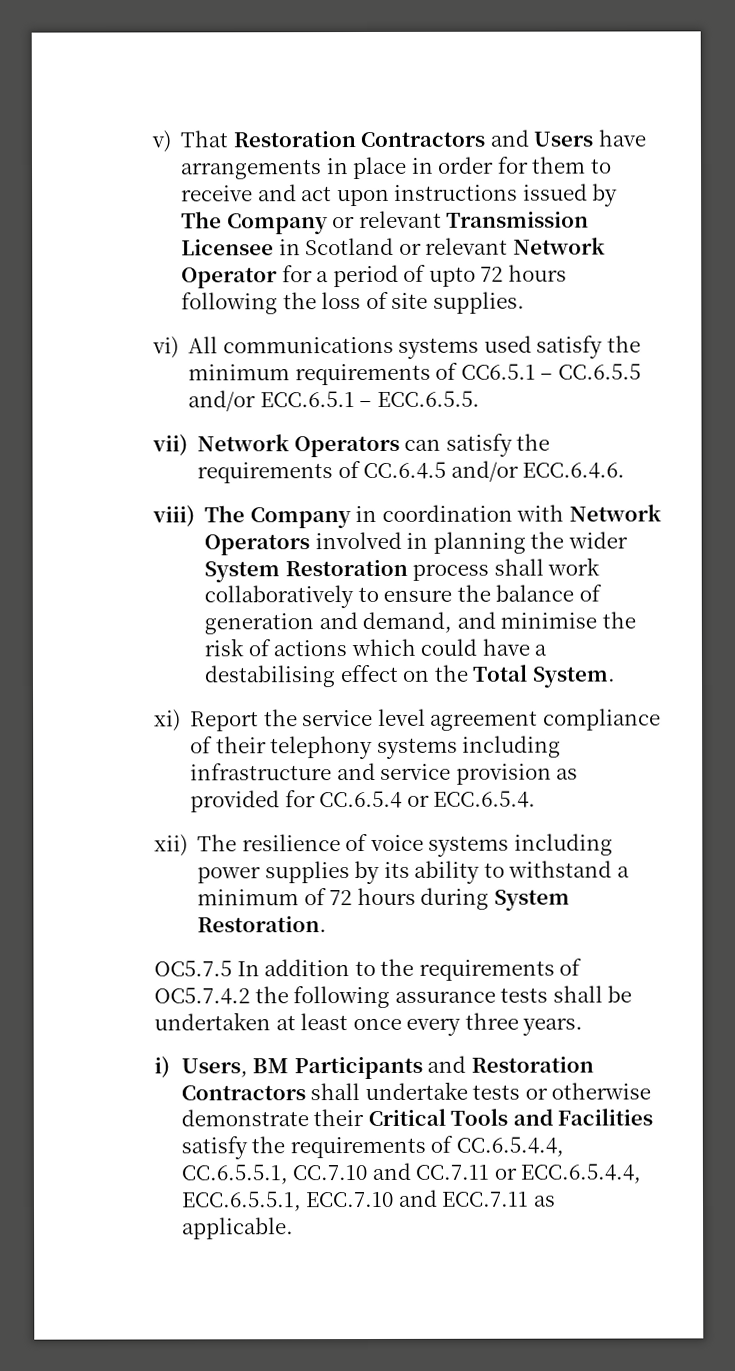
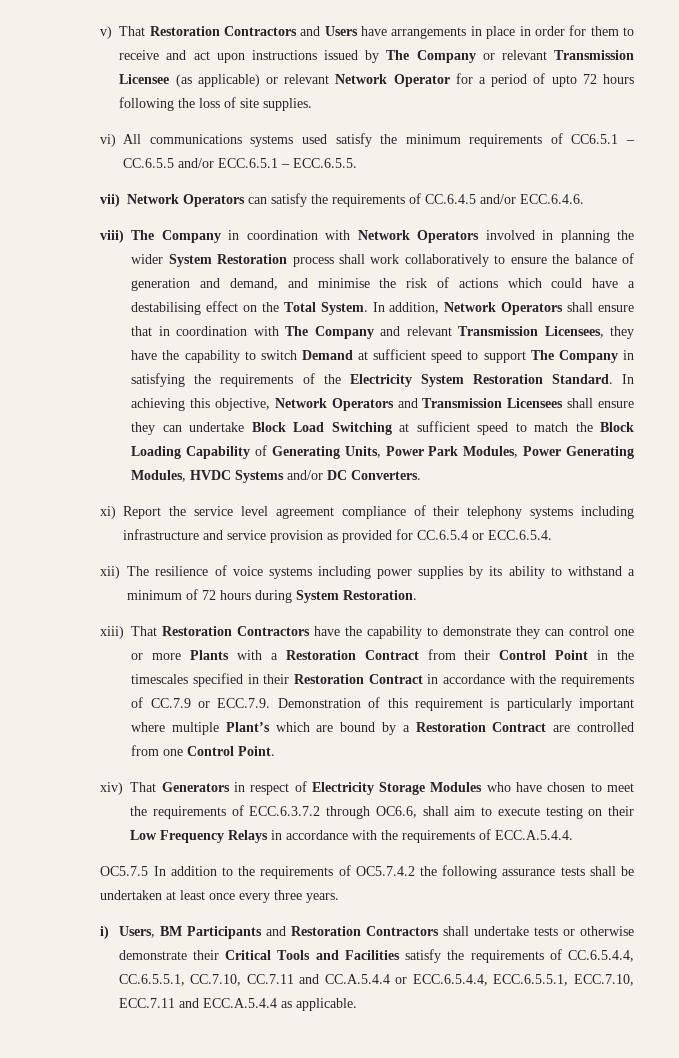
[278,237,395,256] in Scotland -> [175,74,260,87] (as applicable)
(616, 677) none -> [372,302,634,315] [131,326,635,339] [131,349,634,363] [131,373,634,387] [131,398,634,411] [131,421,634,435] [131,445,634,459] [131,470,422,483] In addition, Network Operators shall ensure that in coordination with The Company and relevant Transmission Licensees, they have the capability to switch Demand at sufficient speed to support The Company in satisfying the requirements of the Electricity System Restoration Standard. In achieving this objective, Network Operators and Transmission Licensees shall ensure they can undertake Block Load Switching at sufficient speed to match the Block Loading Capability of Generating Units, Power Park Modules, Power Generating Modules, HVDC Systems and/or DC Converters.
(328, 924) none -> [100,626,634,639] [131,649,634,660] [131,673,634,687] [131,697,634,711] [131,722,634,735] [131,745,276,756] [100,781,634,795] [130,805,634,819] [130,829,574,843] // xiii) That Restoration Contractors have the capability to demonstrate they can control one or more Plants with a Restoration Contract from their Control Point in the timescales specified in their Restoration Contract in accordance with the requirements of CC.7.9 or ECC.7.9. Demonstration of this requirement is particularly important where multiple Plant’s which are bound by a Restoration Contract are controlled from one Control Point. // xiv) That Generators in respect of Electricity Storage Modules who have chosen to meet the requirements of ECC.6.3.7.2 through OC6.6, shall aim to execute testing on their Low Frequency Relays in accordance with the requirements of ECC.A.5.4.4.
[292,1162,642,1184] [180,1189,530,1212] CC.7.10 and CC.7.11 or ECC.6.5.4.4, ECC.6.5.5.1, ECC.7.10 and ECC.7.11 -> [190,974,634,986] [118,998,277,1008] CC.7.10, CC.7.11 and CC.A.5.4.4 or ECC.6.5.4.4, ECC.6.5.5.1, ECC.7.10, ECC.7.11 and ECC.A.5.4.4

